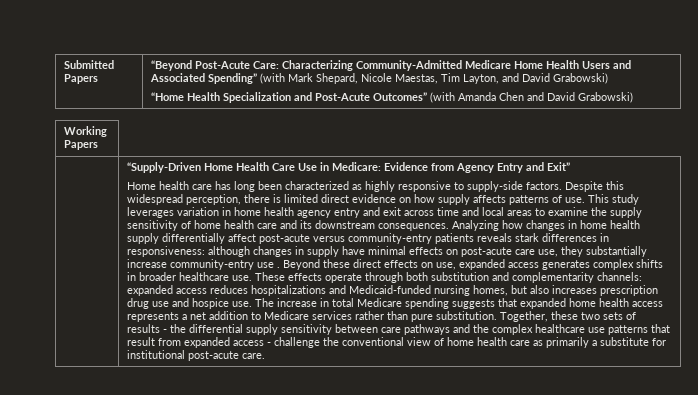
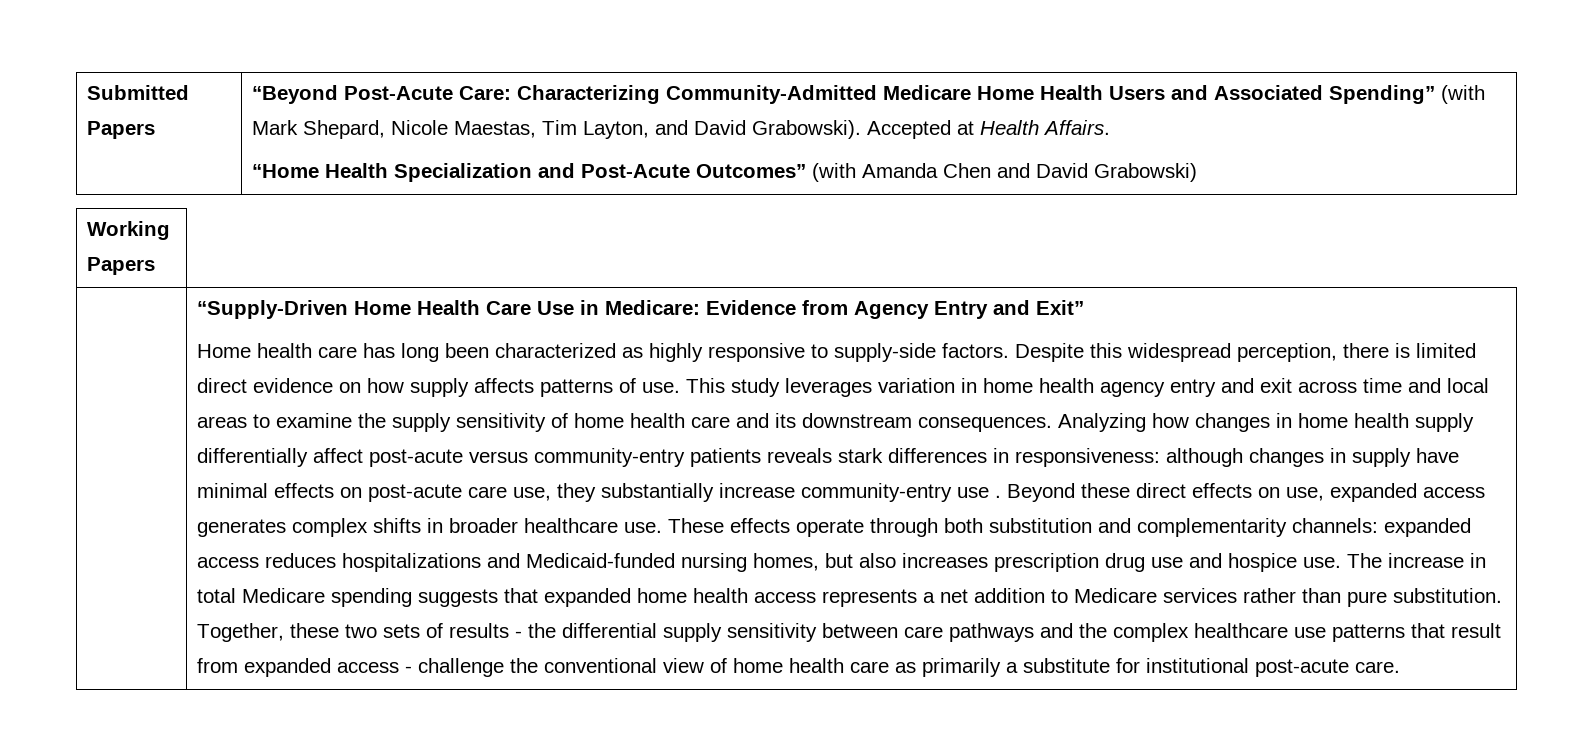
[553,73,609,84] Grabowski) -> [752,120,1111,139] Grabowski). Accepted at Health Affairs.

